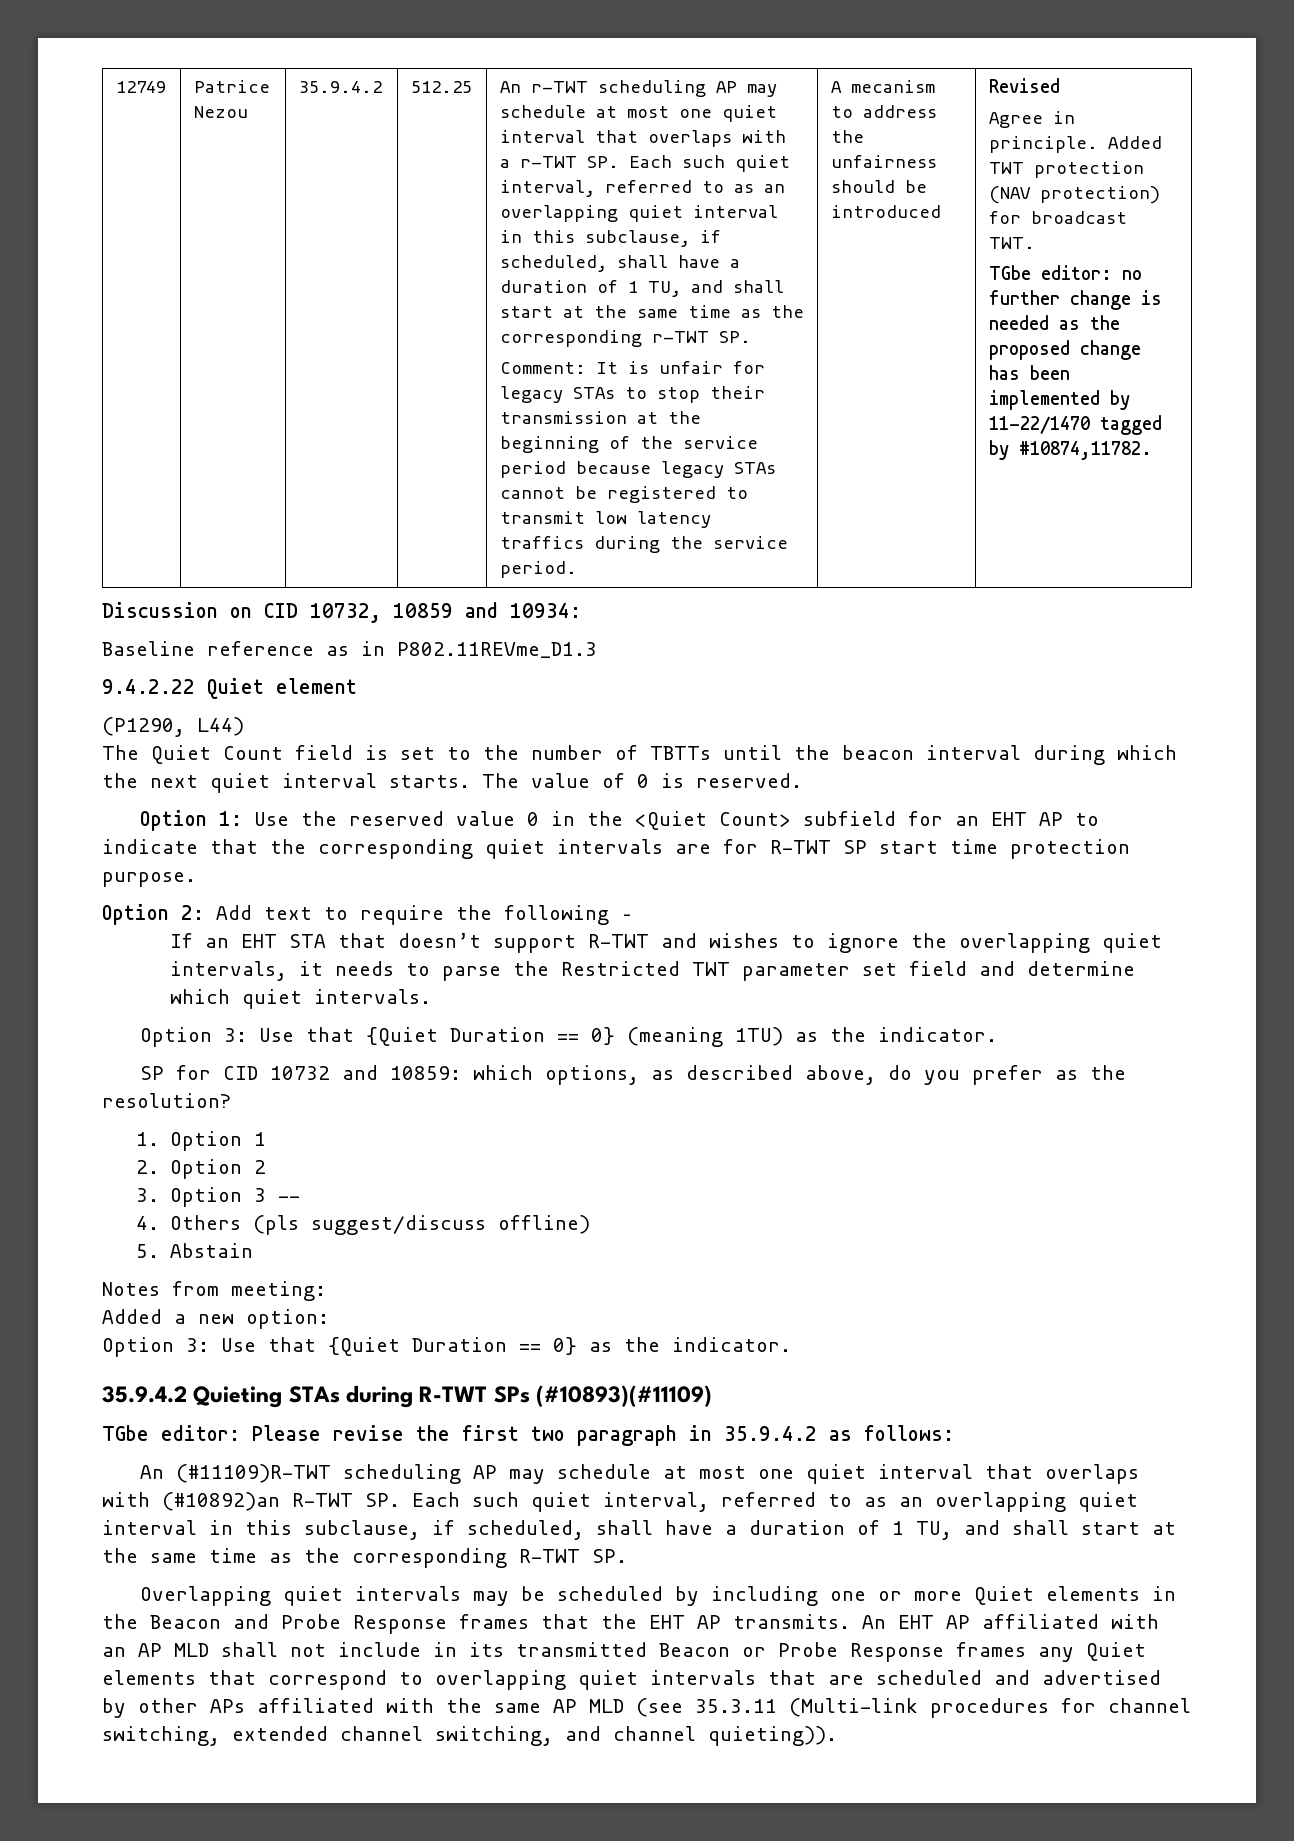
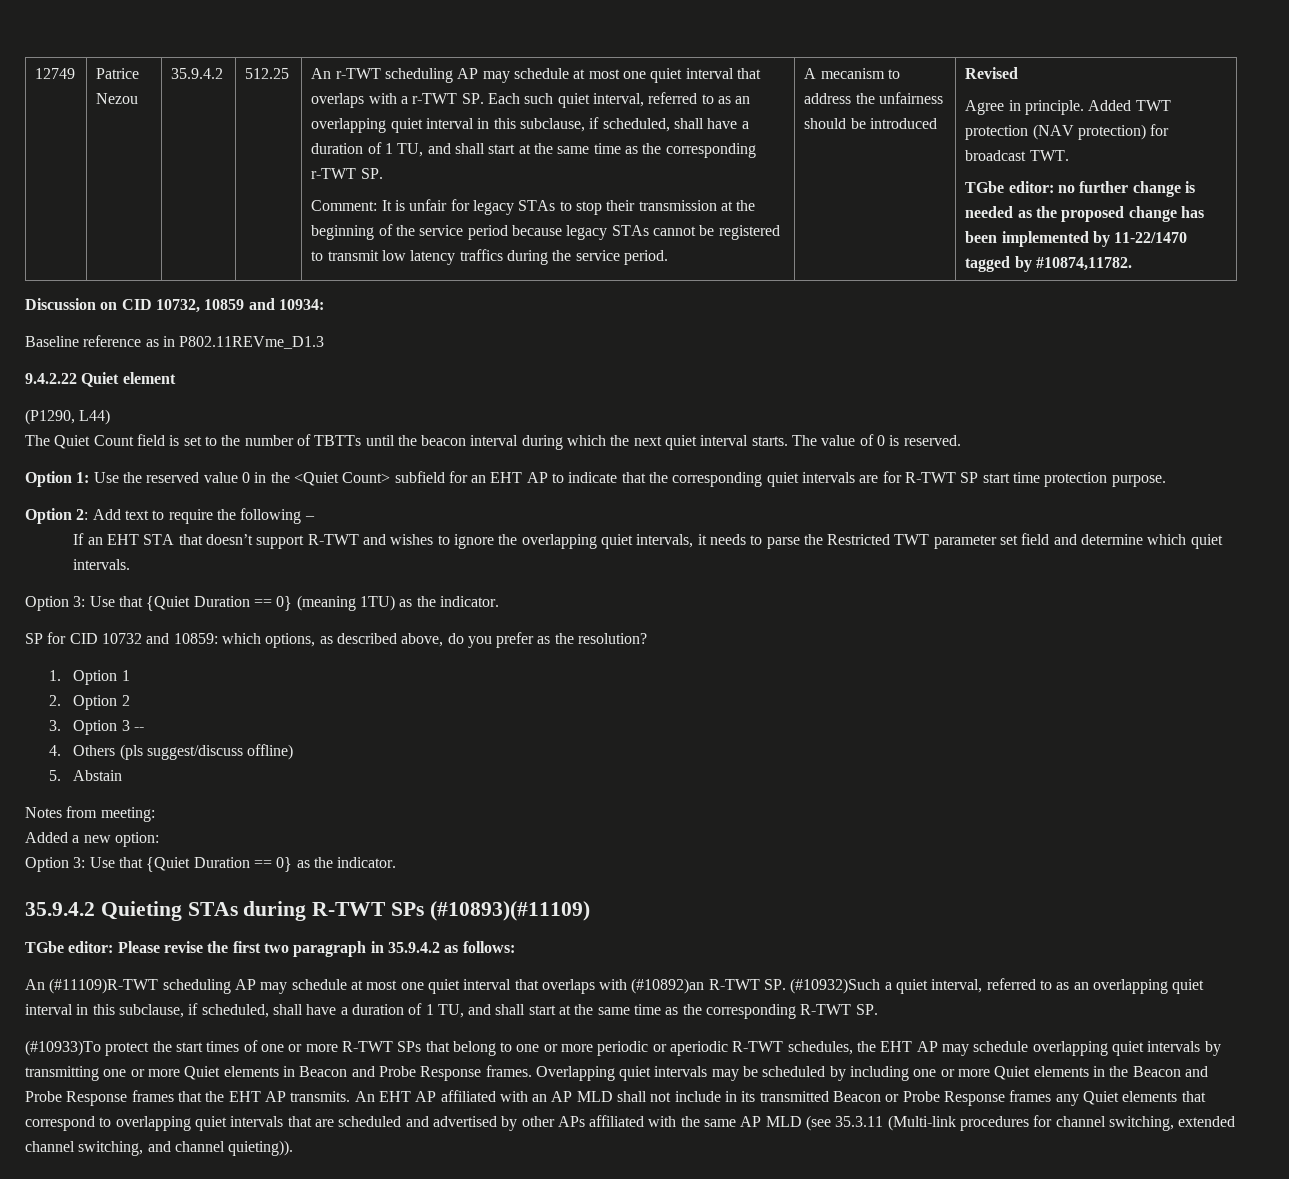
[412,1492,519,1507] Each such -> [790,978,892,994] (#10932)Such a
(627, 1556) none -> [25,1040,1221,1056] [25,1065,532,1081] (#10933)To protect the start times of one or more R-TWT SPs that belong to one or more periodic or aperiodic R-TWT schedules, the EHT AP may schedule overlapping quiet intervals by transmitting one or more Quiet elements in Beacon and Probe Response frames.

